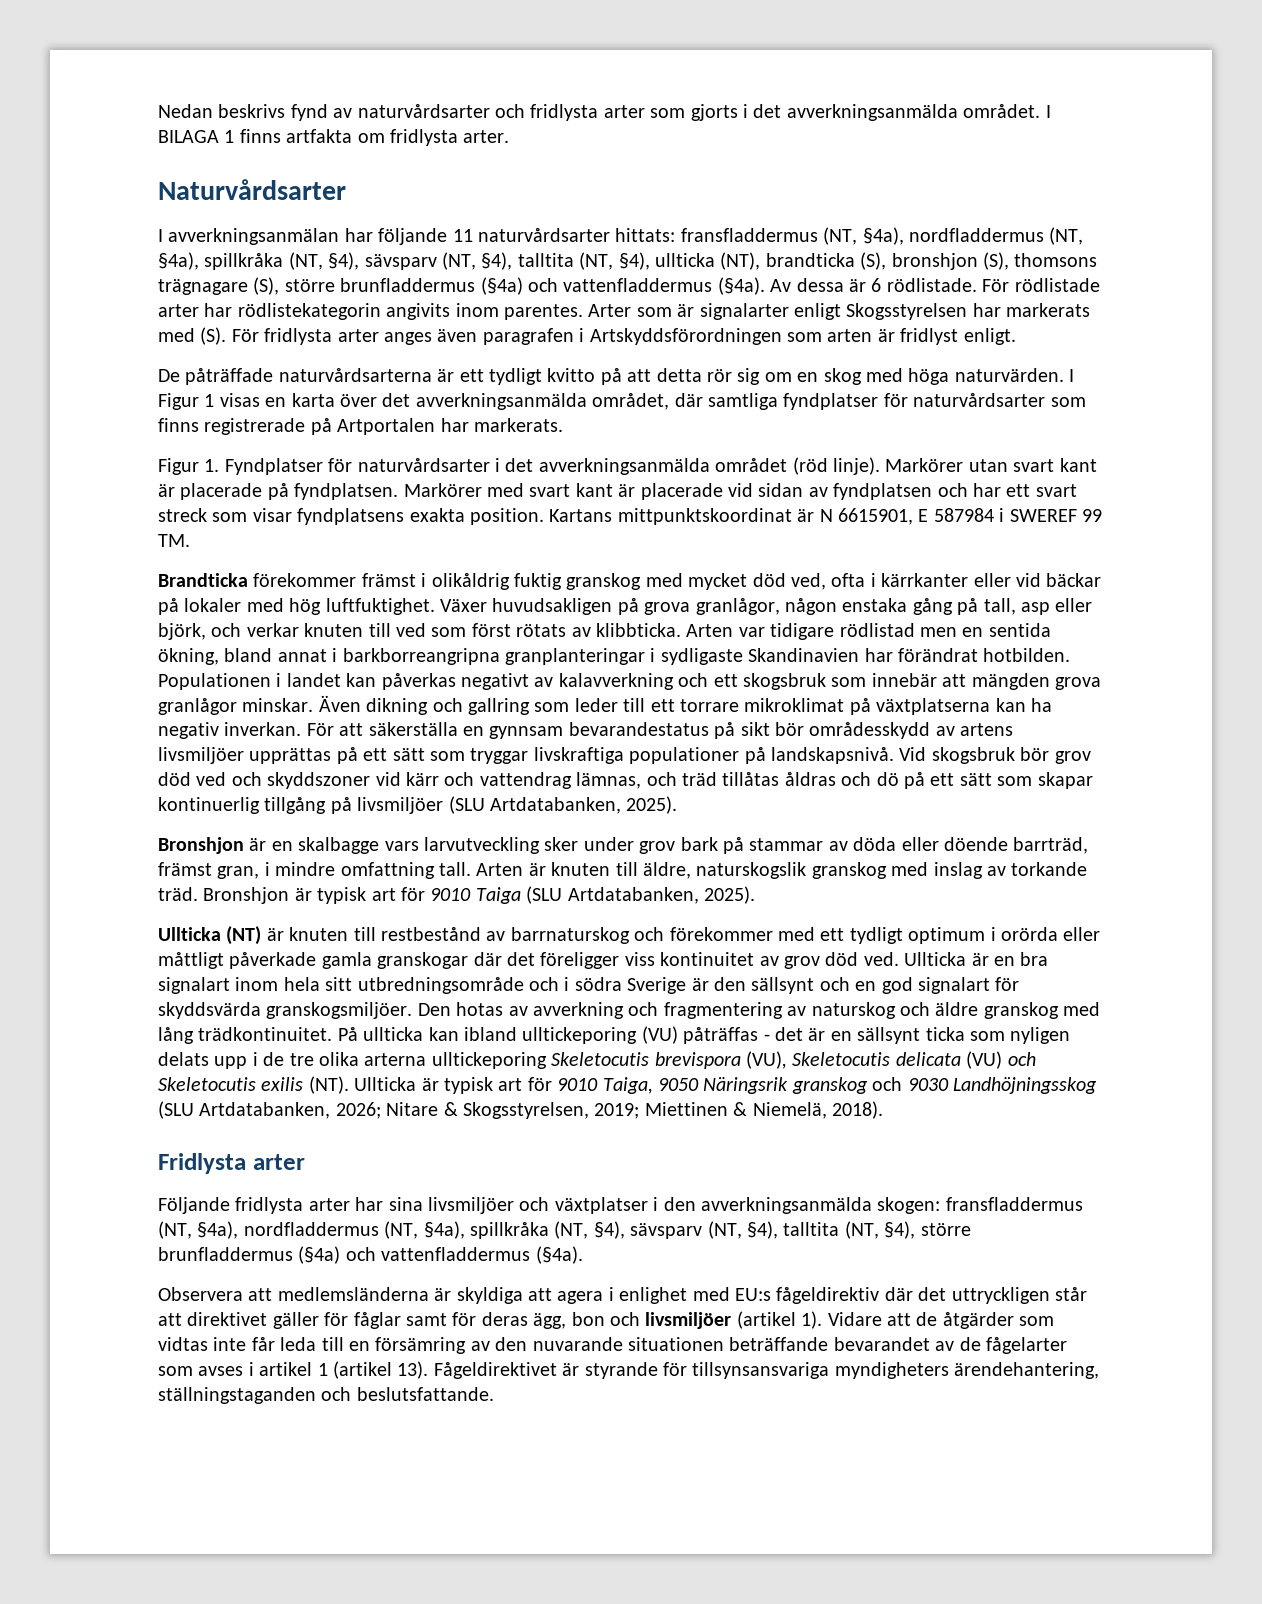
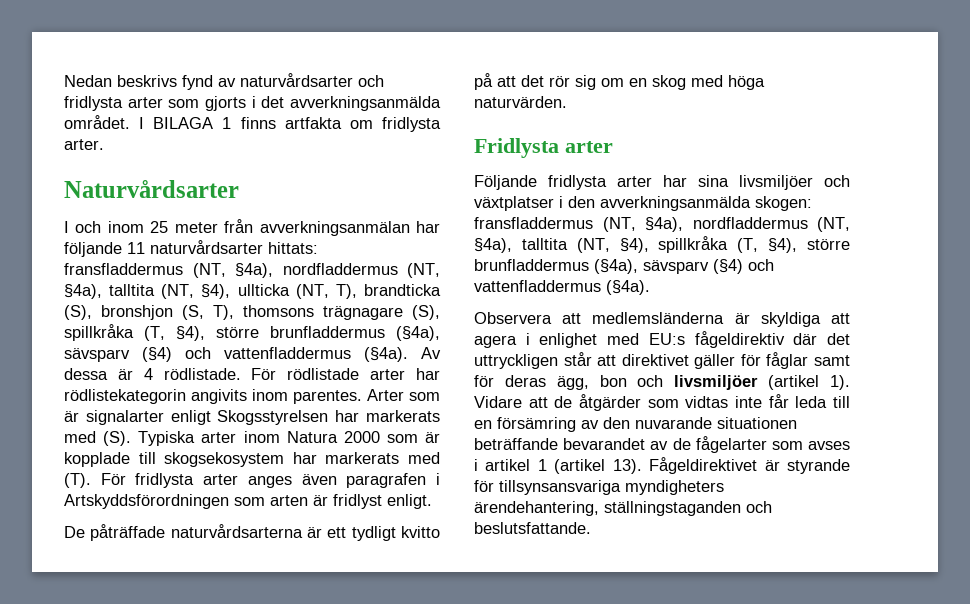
(163, 235) none -> [75,219,254,233] och inom 25 meter från
[204,252,513,270] spillkråka (NT, §4), sävsparv (NT, §4), -> (102, 291) none
[720,252,761,270] (NT), -> [295,284,357,299] (NT, T),
[982,252,1009,270] (S), -> [182,305,234,320] (S, T),
[284,277,523,295] större brunfladdermus (§4a) -> [64,324,440,341] [64,347,172,362] spillkråka (T, §4), större brunfladdermus (§4a), sävsparv (§4)
[871,278,882,292] 6 -> [143,368,153,380] 4
(227, 336) none -> [138,431,440,446] [64,452,440,467] [64,473,91,488] Typiska arter inom Natura 2000 som är kopplade till skogsekosystem har markerats med (T).
[656,368,702,382] detta -> [521,75,544,87] det
[1069,369,1075,382] [158,393,1086,410] [158,418,563,435] [158,457,1097,475] [158,483,1077,500] [158,508,1102,525] [158,534,190,547] [158,573,1102,590] [158,598,1093,615] [158,623,1051,640] [158,648,1071,665] [158,673,1101,690] [158,695,1052,715] [158,722,1014,739] [158,747,1091,764] [158,772,1093,789] [158,796,678,814] [158,837,1089,854] [158,862,1088,879] [158,886,755,904] [158,926,1101,945] [158,952,1049,969] [158,977,1020,994] [158,1002,1101,1019] [158,1026,1071,1044] [158,1051,1036,1069] [158,1076,1097,1094] [158,1101,883,1119] I Figur 1 visas en karta över det avverkningsanmälda området, där samtliga fyndplatser för naturvårdsarter som finns registrerade på Artportalen har markerats. // Figur 1. Fyndplatser för naturvårdsarter i det avverkningsanmälda området (röd linje). Markörer utan svart kant är placerade på fyndplatsen. Markörer med svart kant är placerade vid sidan av fyndplatsen och har ett svart streck som visar fyndplatsens exakta position. Kartans mittpunktskoordinat är N 6615901, E 587984 i SWEREF 99 TM. // Brandticka förekommer främst i olikåldrig fuktig granskog med mycket död ved, ofta i kärrkanter eller vid bäckar på lokaler med hög luftfuktighet. Växer huvudsakligen på grova granlågor, någon enstaka gång på tall, asp eller björk, och verkar knuten till ved som först rötats av klibbticka. Arten var tidigare rödlistad men en sentida ökning, bland annat i barkborreangripna granplanteringar i sydligaste Skandinavien har förändrat hotbilden. Populationen i landet kan påverkas negativt av kalavverkning och ett skogsbruk som innebär att mängden grova granlågor minskar. Även dikning och gallring som leder till ett torrare mikroklimat på växtplatserna kan ha negativ inverkan. För att säkerställa en gynnsam bevarandestatus på sikt bör områdesskydd av artens livsmiljöer upprättas på ett sätt som tryggar livskraftiga populationer på landskapsnivå. Vid skogsbruk bör grov död ved och skyddszoner vid kärr och vattendrag lämnas, och träd tillåtas åldras och dö på ett sätt som skapar kontinuerlig tillgång på livsmiljöer (SLU Artdatabanken, 2025). // Bronshjon är en skalbagge vars larvutveckling sker under grov bark på stammar av döda eller döende barrträd, främst gran, i mindre omfattning tall. Arten är knuten till äldre, naturskogslik granskog med inslag av torkande träd. Bronshjon är typisk art för 9010 Taiga (SLU Artdatabanken, 2025). // Ullticka (NT) är knuten till restbestånd av barrnaturskog och förekommer med ett tydligt optimum i orörda eller måttligt påverkade gamla granskogar där det föreligger viss kontinuitet av grov död ved. Ullticka är en bra signalart inom hela sitt utbredningsområde och i södra Sverige är den sällsynt och en god signalart för skyddsvärda granskogsmiljöer. Den hotas av avverkning och fragmentering av naturskog och äldre granskog med lång trädkontinuitet. På ullticka kan ibland ulltickeporing (VU) påträffas - det är en sällsynt ticka som nyligen delats upp i de tre olika arterna ulltickeporing Skeletocutis brevispora (VU), Skeletocutis delicata (VU) och Skeletocutis exilis (NT). Ullticka är typisk art för 9010 Taiga, 9050 Näringsrik granskog och 9030 Landhöjningsskog (SLU Artdatabanken, 2026; Nitare & Skogsstyrelsen, 2019; Miettinen & Niemelä, 2018). -> (567, 102) none
[470,1221,971,1239] [158,1246,341,1264] spillkråka (NT, §4), sävsparv (NT, §4), talltita (NT, §4), större brunfladdermus (§4a) -> [521,236,850,253] [474,259,743,274] talltita (NT, §4), spillkråka (T, §4), större brunfladdermus (§4a), sävsparv (§4)

